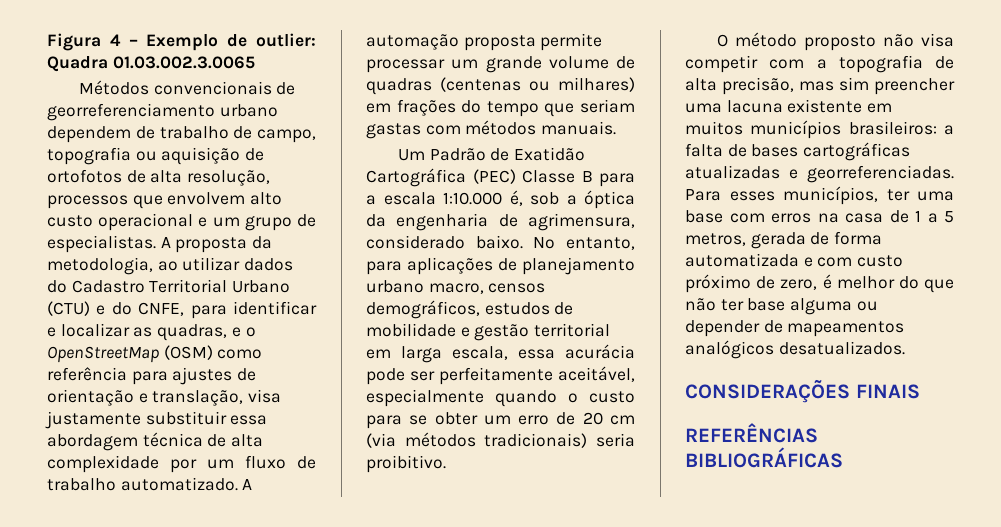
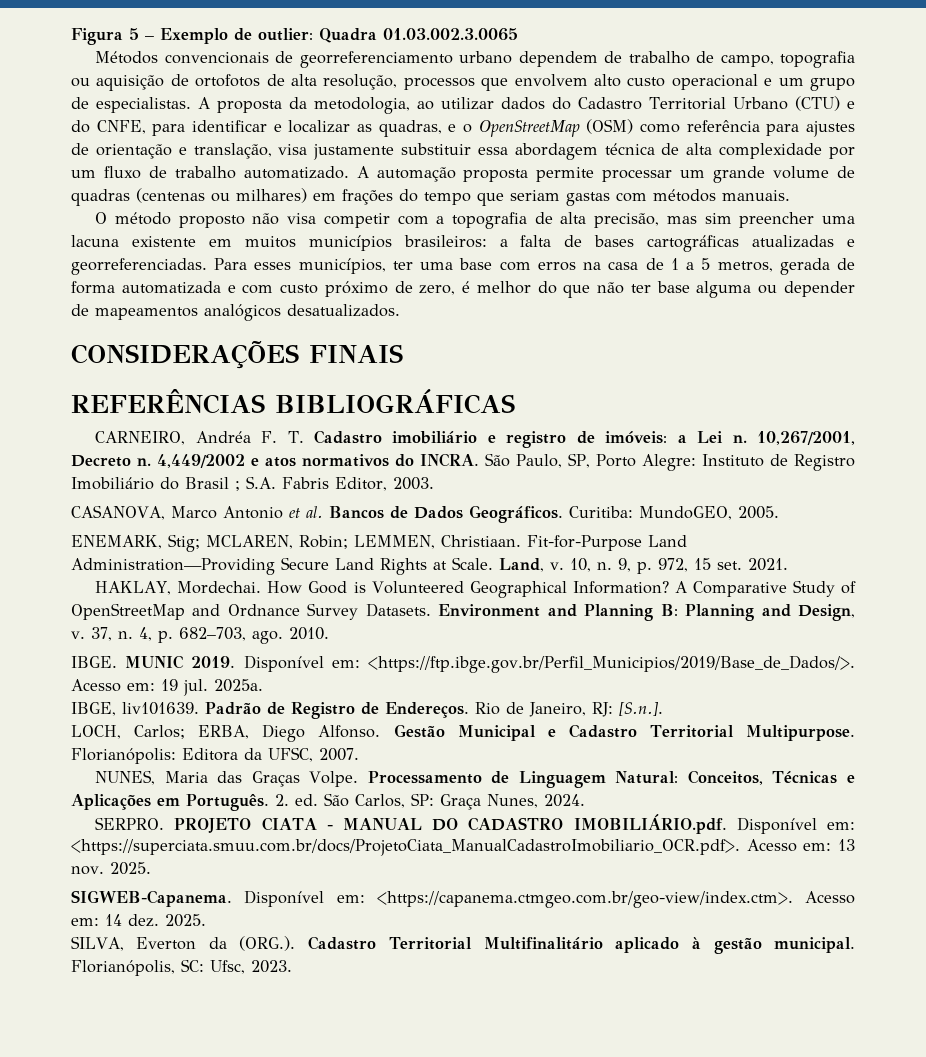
[109,34,121,46] 4 -> [129,28,139,40] 5
[397,147,585,161] [366,168,635,187] [366,190,635,209] [366,213,635,231] [366,235,635,250] [366,257,635,275] [366,280,546,294] [366,300,574,319] [366,323,611,341] [366,344,635,363] [366,366,635,385] [366,389,635,407] [366,412,635,429] [366,432,635,448] [366,455,446,473] // Um Padrão de Exatidão Cartográfica (PEC) Classe B para a escala 1:10.000 é, sob a óptica da engenharia de agrimensura, considerado baixo. No entanto, para aplicações de planejamento urbano macro, censos demográficos, estudos de mobilidade e gestão territorial em larga escala, essa acurácia pode ser perfeitamente aceitável, especialmente quando o custo para se obter um erro de 20 cm (via métodos tradicionais) seria proibitivo. -> (790, 195) none
(843, 457) none -> [95,430,856,448] [71,453,855,471] [71,476,434,491] [71,505,779,523] [71,534,687,552] [71,557,788,575] [95,580,856,598] [71,603,856,621] [71,627,329,644] [71,655,856,673] [71,679,263,696] [71,701,663,719] [71,724,855,742] [71,747,359,764] [95,770,855,788] [71,793,585,811] [95,814,855,834] [71,839,855,856] [71,862,151,875] [71,890,855,908] [71,914,206,927] [71,936,856,954] [71,959,292,976] // CARNEIRO, Andréa F. T. Cadastro imobiliário e registro de imóveis: a Lei n. 10,267/2001, Decreto n. 4,449/2002 e atos normativos do INCRA. São Paulo, SP, Porto Alegre: Instituto de Registro Imobiliário do Brasil ; S.A. Fabris Editor, 2003. // CASANOVA, Marco Antonio et al. Bancos de Dados Geográficos. Curitiba: MundoGEO, 2005. // ENEMARK, Stig; MCLAREN, Robin; LEMMEN, Christiaan. Fit-for-Purpose Land Administration—Providing Secure Land Rights at Scale. Land, v. 10, n. 9, p. 972, 15 set. 2021. // HAKLAY, Mordechai. How Good is Volunteered Geographical Information? A Comparative Study of OpenStreetMap and Ordnance Survey Datasets. Environment and Planning B: Planning and Design, v. 37, n. 4, p. 682–703, ago. 2010. // IBGE. MUNIC 2019. Disponível em: <https://ftp.ibge.gov.br/Perfil_Municipios/2019/Base_de_Dados/>. Acesso em: 19 jul. 2025a. // IBGE, liv101639. Padrão de Registro de Endereços. Rio de Janeiro, RJ: [S.n.]. // LOCH, Carlos; ERBA, Diego Alfonso. Gestão Municipal e Cadastro Territorial Multipurpose. Florianópolis: Editora da UFSC, 2007. // NUNES, Maria das Graças Volpe. Processamento de Linguagem Natural: Conceitos, Técnicas e Aplicações em Português. 2. ed. São Carlos, SP: Graça Nunes, 2024. // SERPRO. PROJETO CIATA - MANUAL DO CADASTRO IMOBILIÁRIO.pdf. Disponível em: <https://superciata.smuu.com.br/docs/ProjetoCiata_ManualCadastroImobiliario_OCR.pdf>. Acesso em: 13 nov. 2025. // SIGWEB-Capanema. Disponível em: <https://capanema.ctmgeo.com.br/geo-view/index.ctm>. Acesso em: 14 dez. 2025. // SILVA, Everton da (ORG.). Cadastro Territorial Multifinalitário aplicado à gestão municipal. Florianópolis, SC: Ufsc, 2023.

